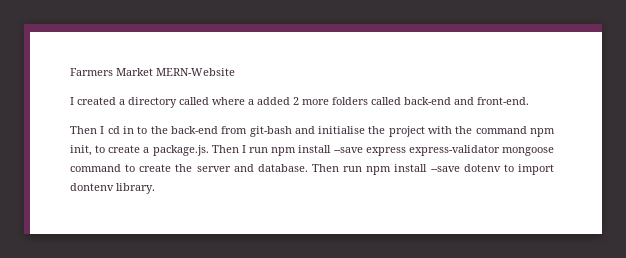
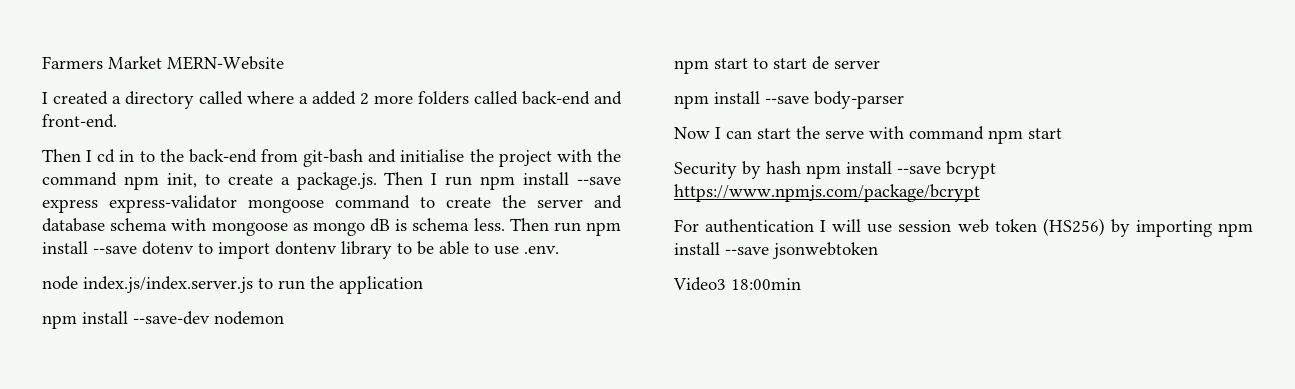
[257,164,308,172] database. -> [42,218,505,236] database schema with mongoose as mongo dB is schema less.
[116,183,155,194] library. -> [341,241,559,259] [42,276,423,294] [42,311,284,329] [674,56,880,74] [674,91,904,109] [674,126,1062,144] [674,161,996,179] [674,184,980,202] [674,218,1253,237] [674,242,878,259] [673,277,801,291] library to be able to use .env. // node index.js/index.server.js to run the application // npm install --save-dev nodemon // npm start to start de server // npm install --save body-parser // Now I can start the serve with command npm start // Security by hash npm install --save bcrypt https://www.npmjs.com/package/bcrypt // For authentication I will use session web token (HS256) by importing npm install --save jsonwebtoken // Video3 18:00min

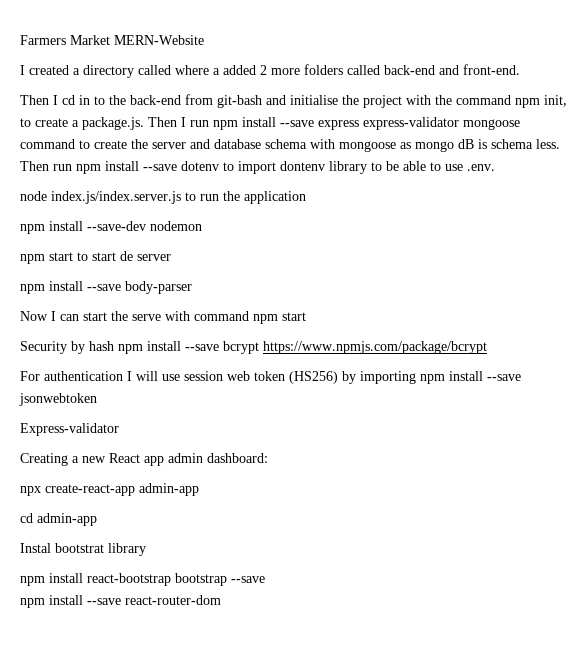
[673,277,801,291] Video3 18:00min -> [20,423,119,436] [20,453,268,466] [20,483,199,496] [20,513,97,526] [20,543,146,556] [20,573,265,586] [20,595,221,608] Express-validator // Creating a new React app admin dashboard: // npx create-react-app admin-app // cd admin-app // Instal bootstrat library // npm install react-bootstrap bootstrap --save // npm install --save react-router-dom

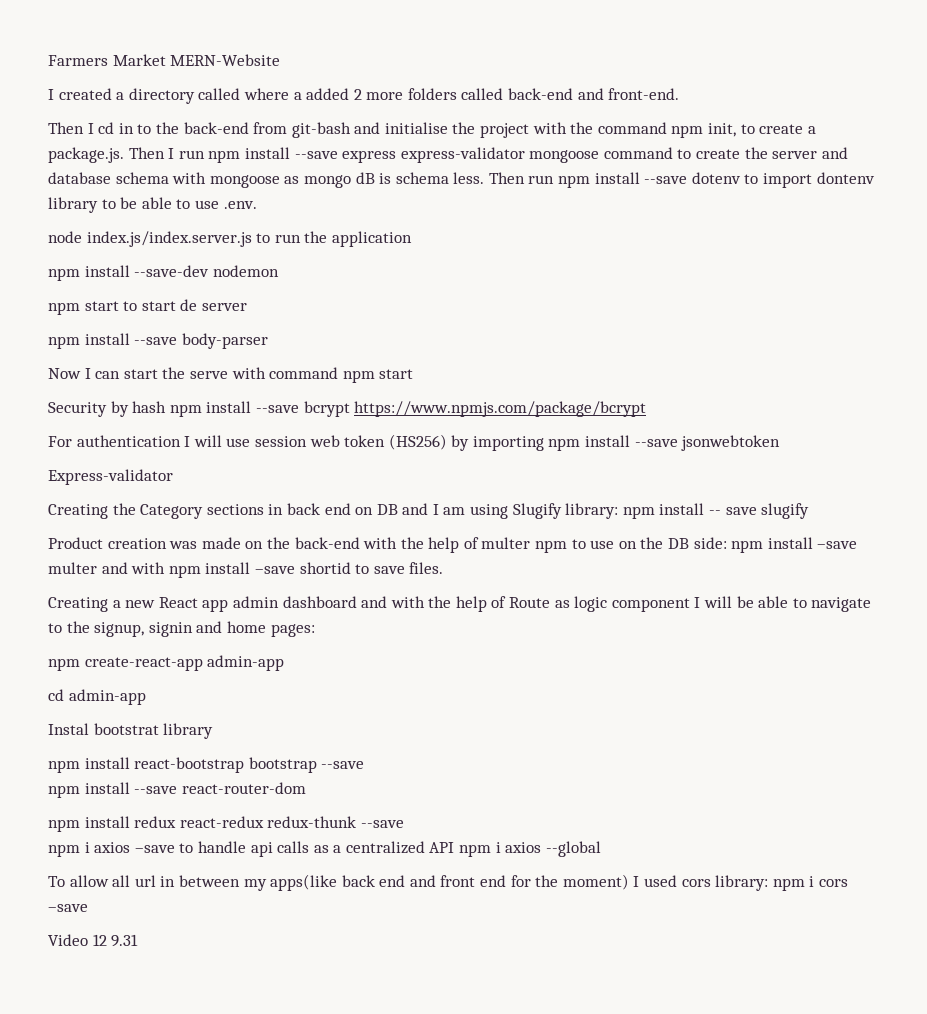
(119, 429) none -> [48,503,810,519] [48,537,858,553] [48,562,444,578] // Creating the Category sections in back end on DB and I am using Slugify library: npm install -- save slugify // Product creation was made on the back-end with the help of multer npm to use on the DB side: npm install –save multer and with npm install –save shortid to save files.
[207,453,268,463] [20,486,41,496] dashboard: // npx -> [282,596,872,612] [48,621,315,637] [48,658,80,671] dashboard and with the help of Route as logic component I will be able to navigate to the signup, signin and home pages: // npm
(221, 600) none -> [48,816,404,832] [48,841,601,857] [48,874,848,891] [48,904,88,912] [48,934,139,947] // npm install redux react-redux redux-thunk --save // npm i axios –save to handle api calls as a centralized API npm i axios --global // To allow all url in between my apps(like back end and front end for the moment) I used cors library: npm i cors –save // Video 12 9.31

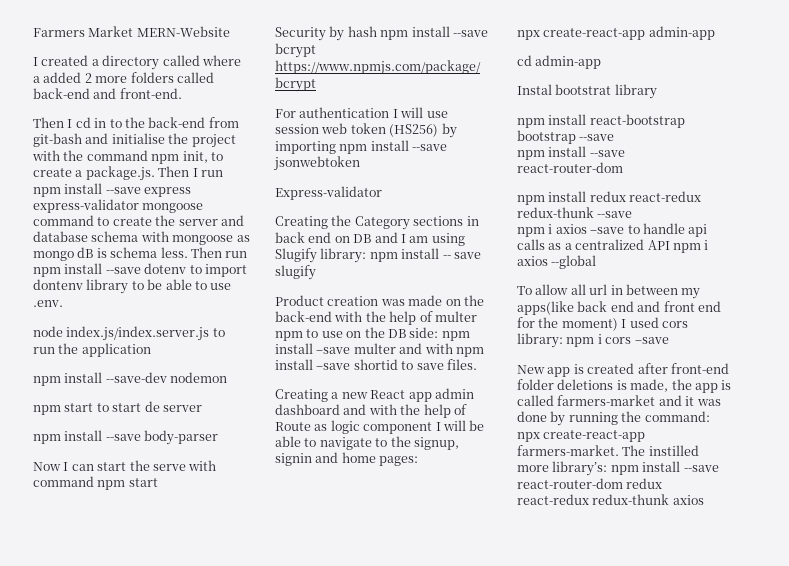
[48,658,80,671] npm -> [517,30,540,40] npx
[48,934,139,947] Video 12 9.31 -> [517,363,729,377] [517,379,732,393] [517,395,721,406] [517,411,710,426] [517,430,646,442] [517,445,699,456] [517,461,719,476] [517,478,663,489] [517,494,704,505] New app is created after front-end folder deletions is made, the app is called farmers-market and it was done by running the command: npx create-react-app farmers-market. The instilled more library’s: npm install --save react-router-dom redux react-redux redux-thunk axios

